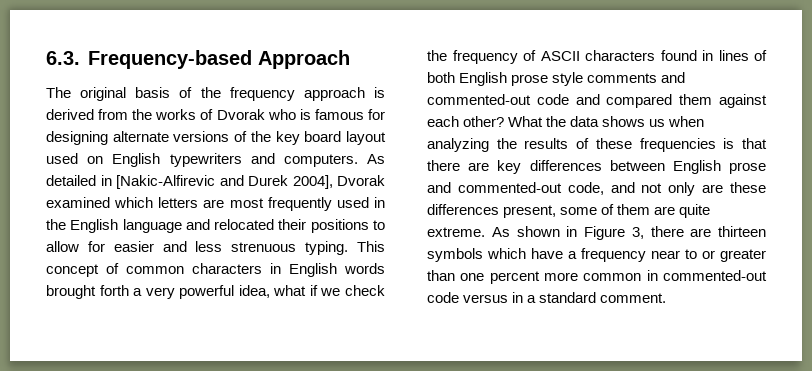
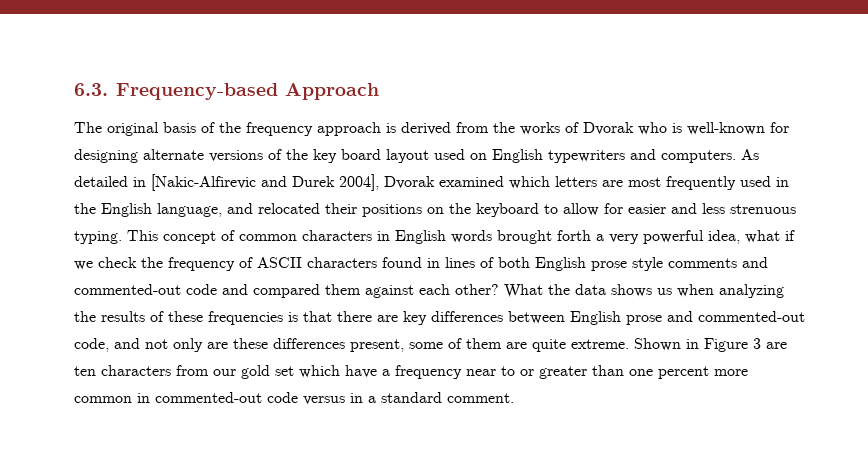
[314,109,364,120] famous -> [687,122,765,135] well-known
[122,219,182,233] language -> [157,203,222,217] language,
(369, 226) none -> [427,203,539,217] on the keyboard
[491,226,766,240] [427,248,483,262] As shown in Figure 3, there are thirteen symbols -> [634,338,787,352] [74,365,294,379] Shown in Figure 3 are ten characters from our gold set

